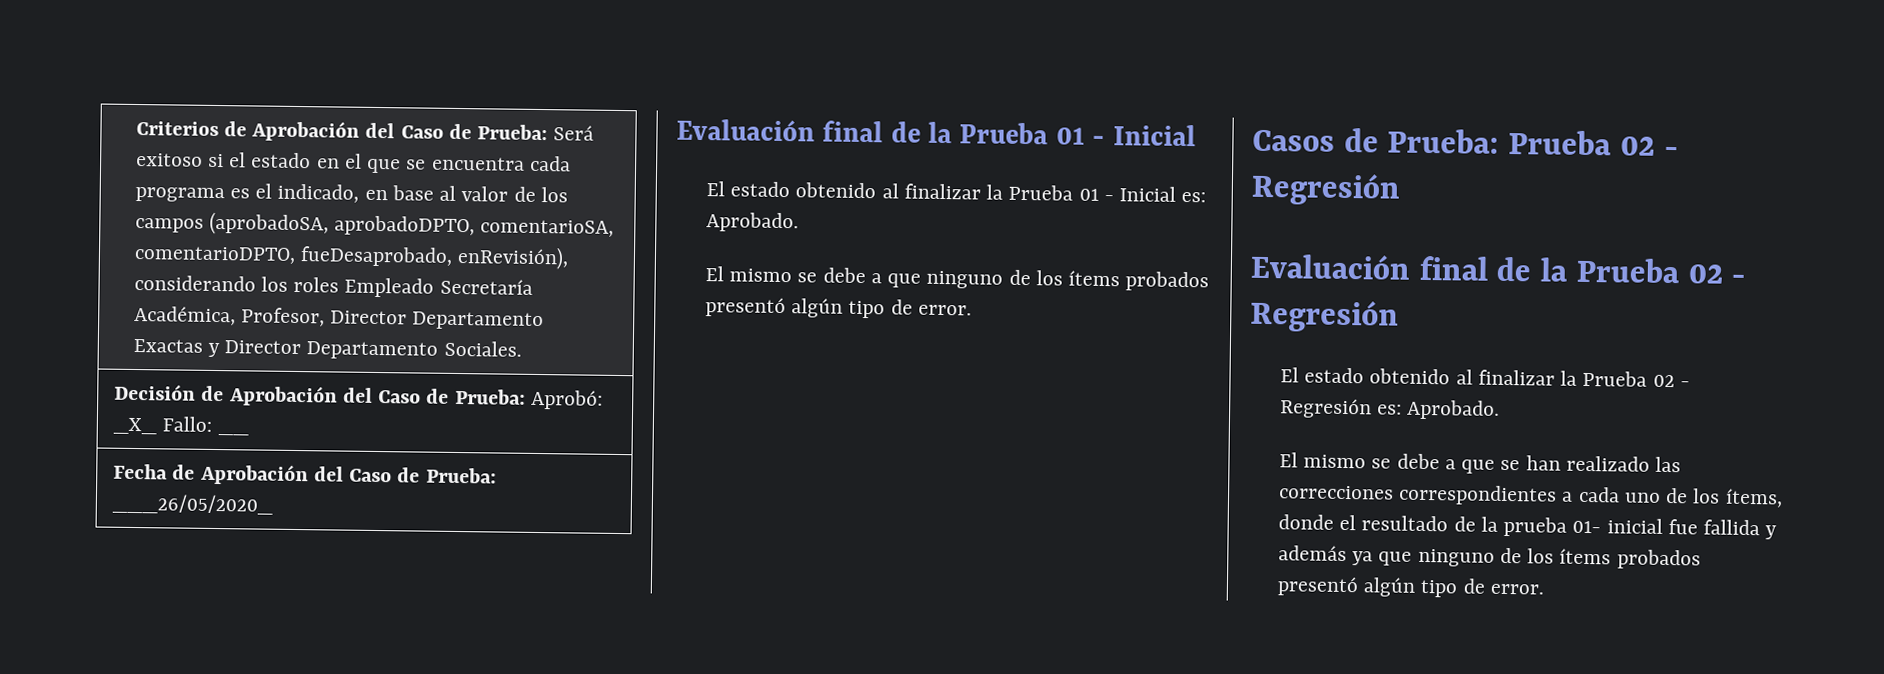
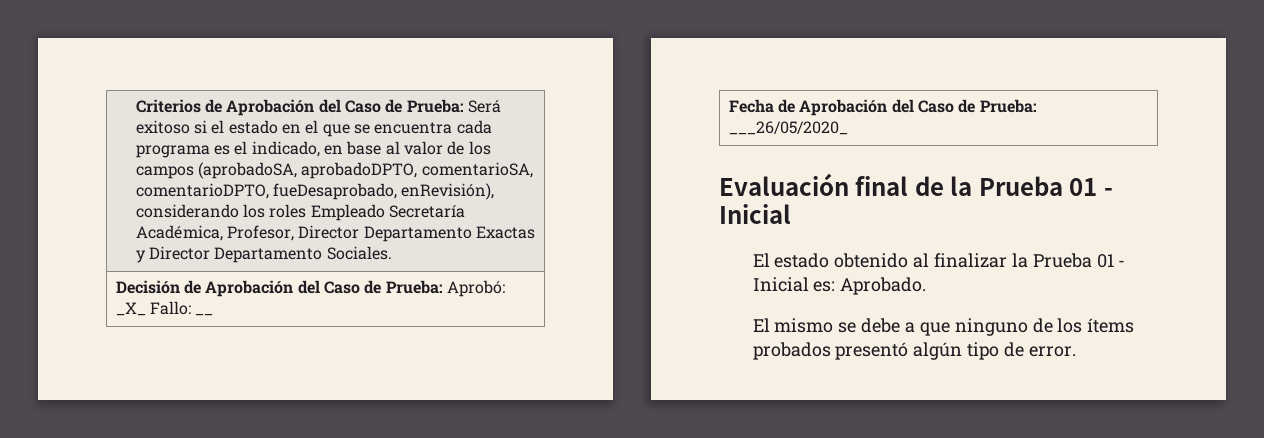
[1252,127,1679,157] [1251,171,1401,206] [1250,252,1747,284] [1250,298,1399,333] [1280,367,1690,388] [1280,398,1501,420] [1279,452,1681,474] [1279,484,1783,508] [1278,514,1778,540] [1278,545,1701,570] [1277,576,1544,598] // Casos de Prueba: Prueba 02 - Regresión // Evaluación final de la Prueba 02 - Regresión // El estado obtenido al finalizar la Prueba 02 - Regresión es: Aprobado. // El mismo se debe a que se han realizado las correcciones correspondientes a cada uno de los ítems, donde el resultado de la prueba 01- inicial fue fallida y además ya que ninguno de los ítems probados presentó algún tipo de error. -> (1076, 351) none

